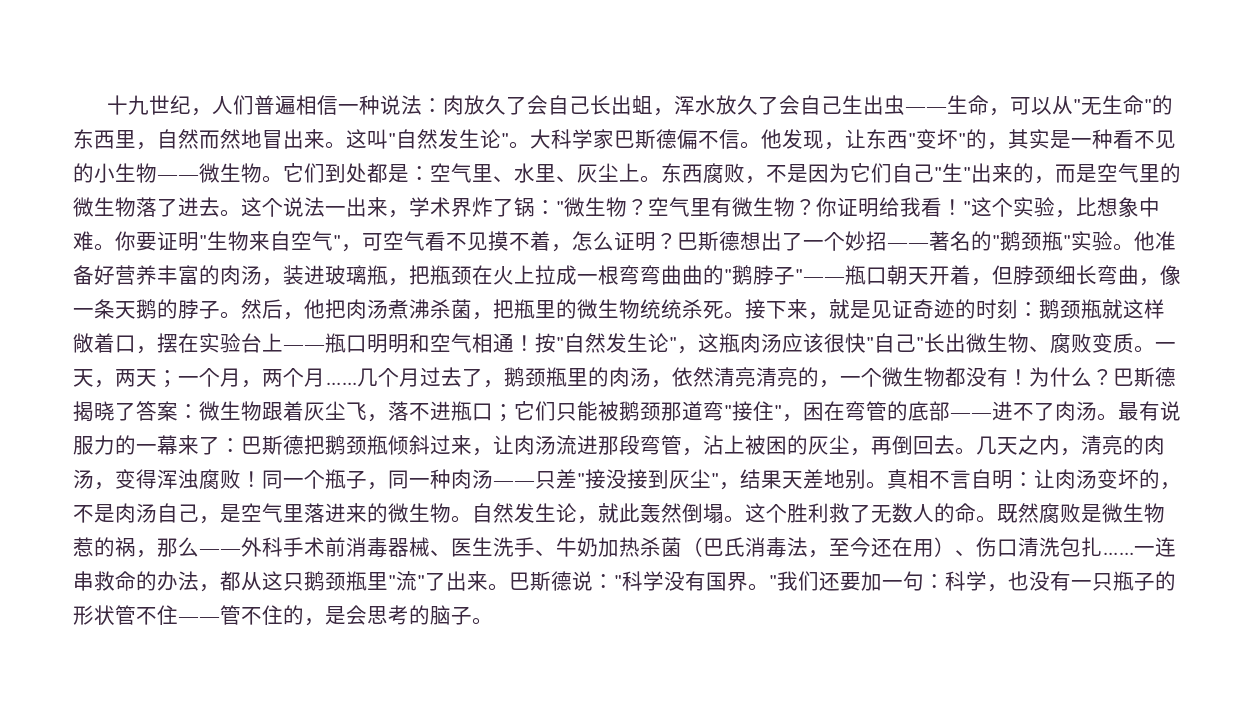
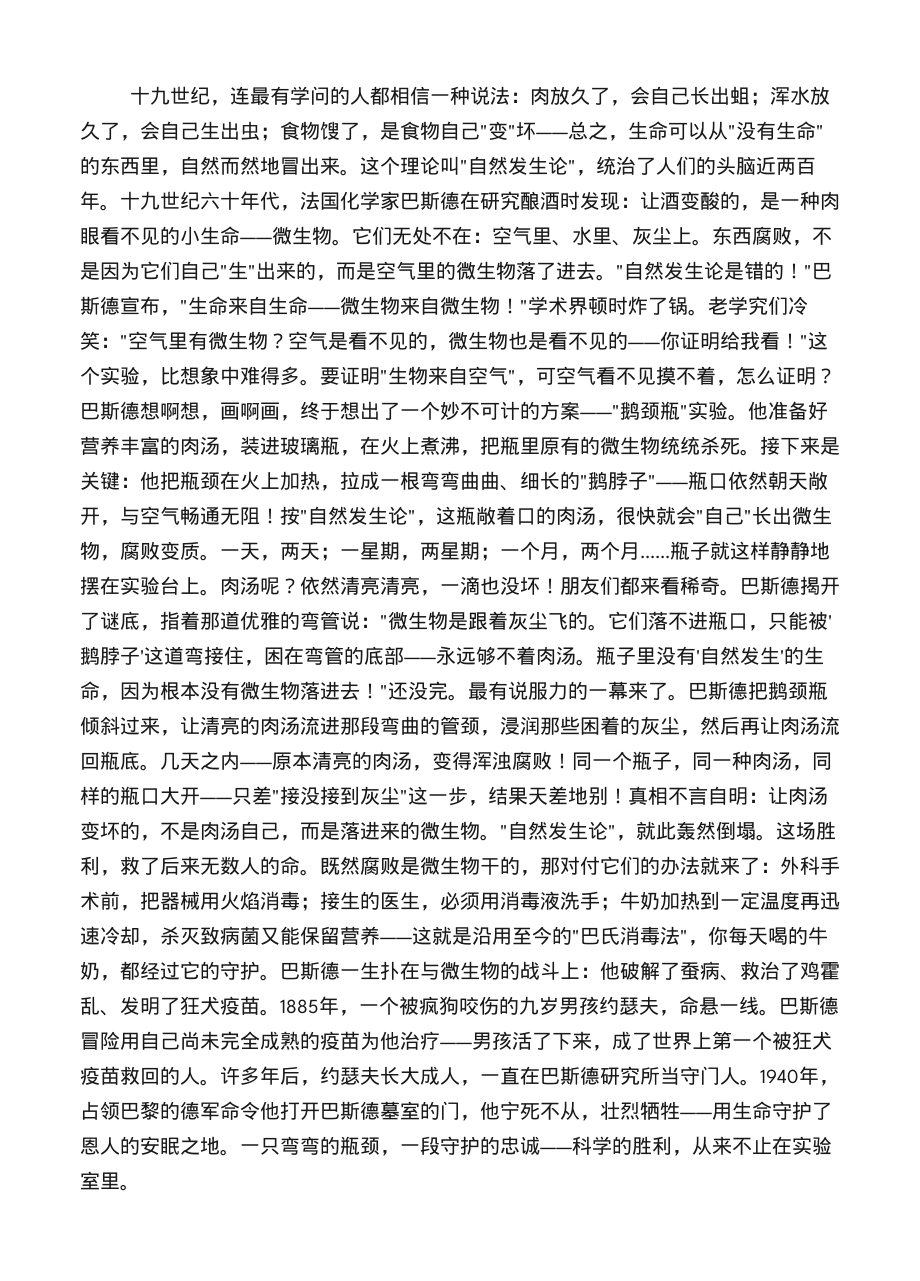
[211,95,296,115] 人们普遍 -> [230,86,391,105] 连最有学问的人都
(527, 105) none -> [610,100,631,106] ，
[652,108,674,116] ， -> [750,92,771,106] ；
(779, 105) none -> [120,135,140,141] ，
[904,95,1010,116] ——生命， -> [260,121,668,141] ；食物馊了，是食物自己"变"坏——总之，生命
[1080,97,1102,115] 无 -> [736,121,776,140] 没有
(367, 139) none -> [380,156,440,175] 个理论
[509,129,1113,150] 。大科学家巴斯德偏不信。他发现，让东西"变坏"的，其实是一种 -> [576,156,816,176] [80,191,840,211] [80,227,100,245] ，统治了人们的头脑近两百年。十九世纪六十年代，法国化学家巴斯德在研究酿酒时发现：让酒变酸的，是一种肉眼
[136,163,157,183] 物 -> [220,226,240,245] 命
[325,163,409,183] 到处都是 -> [392,226,472,245] 无处不在
[241,197,816,218] 这个说法一出来，学术界炸了锅："微生物？空气里有微生物？ -> [616,261,832,280] [80,296,808,316] [80,331,660,351] "自然发生论是错的！"巴斯德宣布，"生命来自生命——微生物来自微生物！"学术界顿时炸了锅。老学究们冷笑："空气里有微生物？空气是看不见的，微生物也是看不见的——
[94,231,136,251] 。你 -> [260,366,320,386] 得多。
[761,231,1000,251] 出了一个妙招——著名的" -> [160,401,620,421] 啊想，画啊画，终于想出了一个妙不可计的方案——"
[409,265,1181,286] [73,299,472,320] 把瓶颈在火上拉成一根弯弯曲曲的"鹅脖子"——瓶口朝天开着，但脖颈细长弯曲，像一条天鹅的脖子。然后，他把肉汤煮沸杀菌 -> [360,436,460,455] 在火上煮沸
(556, 309) none -> [540,436,580,455] 原有
[808,299,1165,320] [73,333,514,354] ，就是见证奇迹的时刻：鹅颈瓶就这样敞着口，摆在实验台上——瓶口明明和空气相通 -> [820,437,840,455] [80,471,828,491] [80,506,260,526] 是关键：他把瓶颈在火上加热，拉成一根弯弯曲曲、细长的"鹅脖子"——瓶口依然朝天敞开，与空气畅通无阻
[740,333,866,353] 肉汤应该很快 -> [476,506,696,526] 敞着口的肉汤，很快就会
[1029,346,1050,352] 、 -> [100,555,120,561] ，
[199,367,1176,388] [73,401,262,422] 个月，两个月……几个月过去了，鹅颈瓶里的肉汤，依然清亮清亮的，一个微生物都没有！为什么？巴斯德揭晓了答案：微生物 -> [360,541,830,561] [80,576,840,596] [80,611,468,631] 星期，两星期；一个月，两个月……瓶子就这样静静地摆在实验台上。肉汤呢？依然清亮清亮，一滴也没坏！朋友们都来看稀奇。巴斯德揭开了谜底，指着那道优雅的弯管说："微生物是
[367,414,388,422] ， -> [568,611,648,631] 的。它们
[493,401,782,422] ；它们只能被鹅颈那道弯"接住" -> [748,611,832,631] [80,646,244,665] ，只能被'鹅脖子'这道弯接住
[992,401,1097,421] 进不了肉汤 -> [436,646,824,666] [80,681,448,701] 永远够不着肉汤。瓶子里没有'自然发生'的生命，因为根本没有微生物落进去！"还没完
[220,438,241,453] ： -> [668,694,688,701] 。
(514, 445) none -> [200,716,260,735] 清亮的
[661,435,955,456] 管，沾上被困的灰尘，再倒回去 -> [400,716,840,736] [80,751,140,770] 曲的管颈，浸润那些困着的灰尘，然后再让肉汤流回瓶底
[1060,448,1081,456] ， -> [240,751,312,770] ——原本
(493, 479) none -> [792,752,832,771] [80,786,200,805] ，同样的瓶口大开
(719, 480) none -> [408,786,468,806] 这一步
[866,481,887,489] 。 -> [608,788,628,804] ！
[220,503,304,523] 是空气里 -> [300,822,340,840] 而是
[472,503,577,523] 自然发生论 -> [500,821,616,840] "自然发生论"
[766,503,871,523] 个胜利救了 -> [796,821,836,840] [80,856,200,876] 场胜利，救了后来
[73,537,1176,558] [73,571,1176,592] [73,605,472,626] 惹的祸，那么——外科手术前消毒器械、医生洗手、牛奶加热杀菌（巴氏消毒法，至今还在用）、伤口清洗包扎……一连串救命的办法，都从这只鹅颈瓶里"流"了出来。巴斯德说："科学没有国界。"我们还要加一句：科学，也没有一只瓶子的形状管不住——管不住的，是会思考的脑子 -> [480,856,840,876] [80,891,840,911] [80,926,828,946] [80,961,840,981] [80,996,839,1016] [80,1031,832,1051] [80,1066,839,1086] [80,1101,832,1121] [80,1136,832,1156] [80,1171,120,1190] 干的，那对付它们的办法就来了：外科手术前，把器械用火焰消毒；接生的医生，必须用消毒液洗手；牛奶加热到一定温度再迅速冷却，杀灭致病菌又能保留营养——这就是沿用至今的"巴氏消毒法"，你每天喝的牛奶，都经过它的守护。巴斯德一生扑在与微生物的战斗上：他破解了蚕病、救治了鸡霍乱、发明了狂犬疫苗。1885年，一个被疯狗咬伤的九岁男孩约瑟夫，命悬一线。巴斯德冒险用自己尚未完全成熟的疫苗为他治疗——男孩活了下来，成了世界上第一个被狂犬疫苗救回的人。许多年后，约瑟夫长大成人，一直在巴斯德研究所当守门人。1940年，占领巴黎的德军命令他打开巴斯德墓室的门，他宁死不从，壮烈牺牲——用生命守护了恩人的安眠之地。一只弯弯的瓶颈，一段守护的忠诚——科学的胜利，从来不止在实验室里

